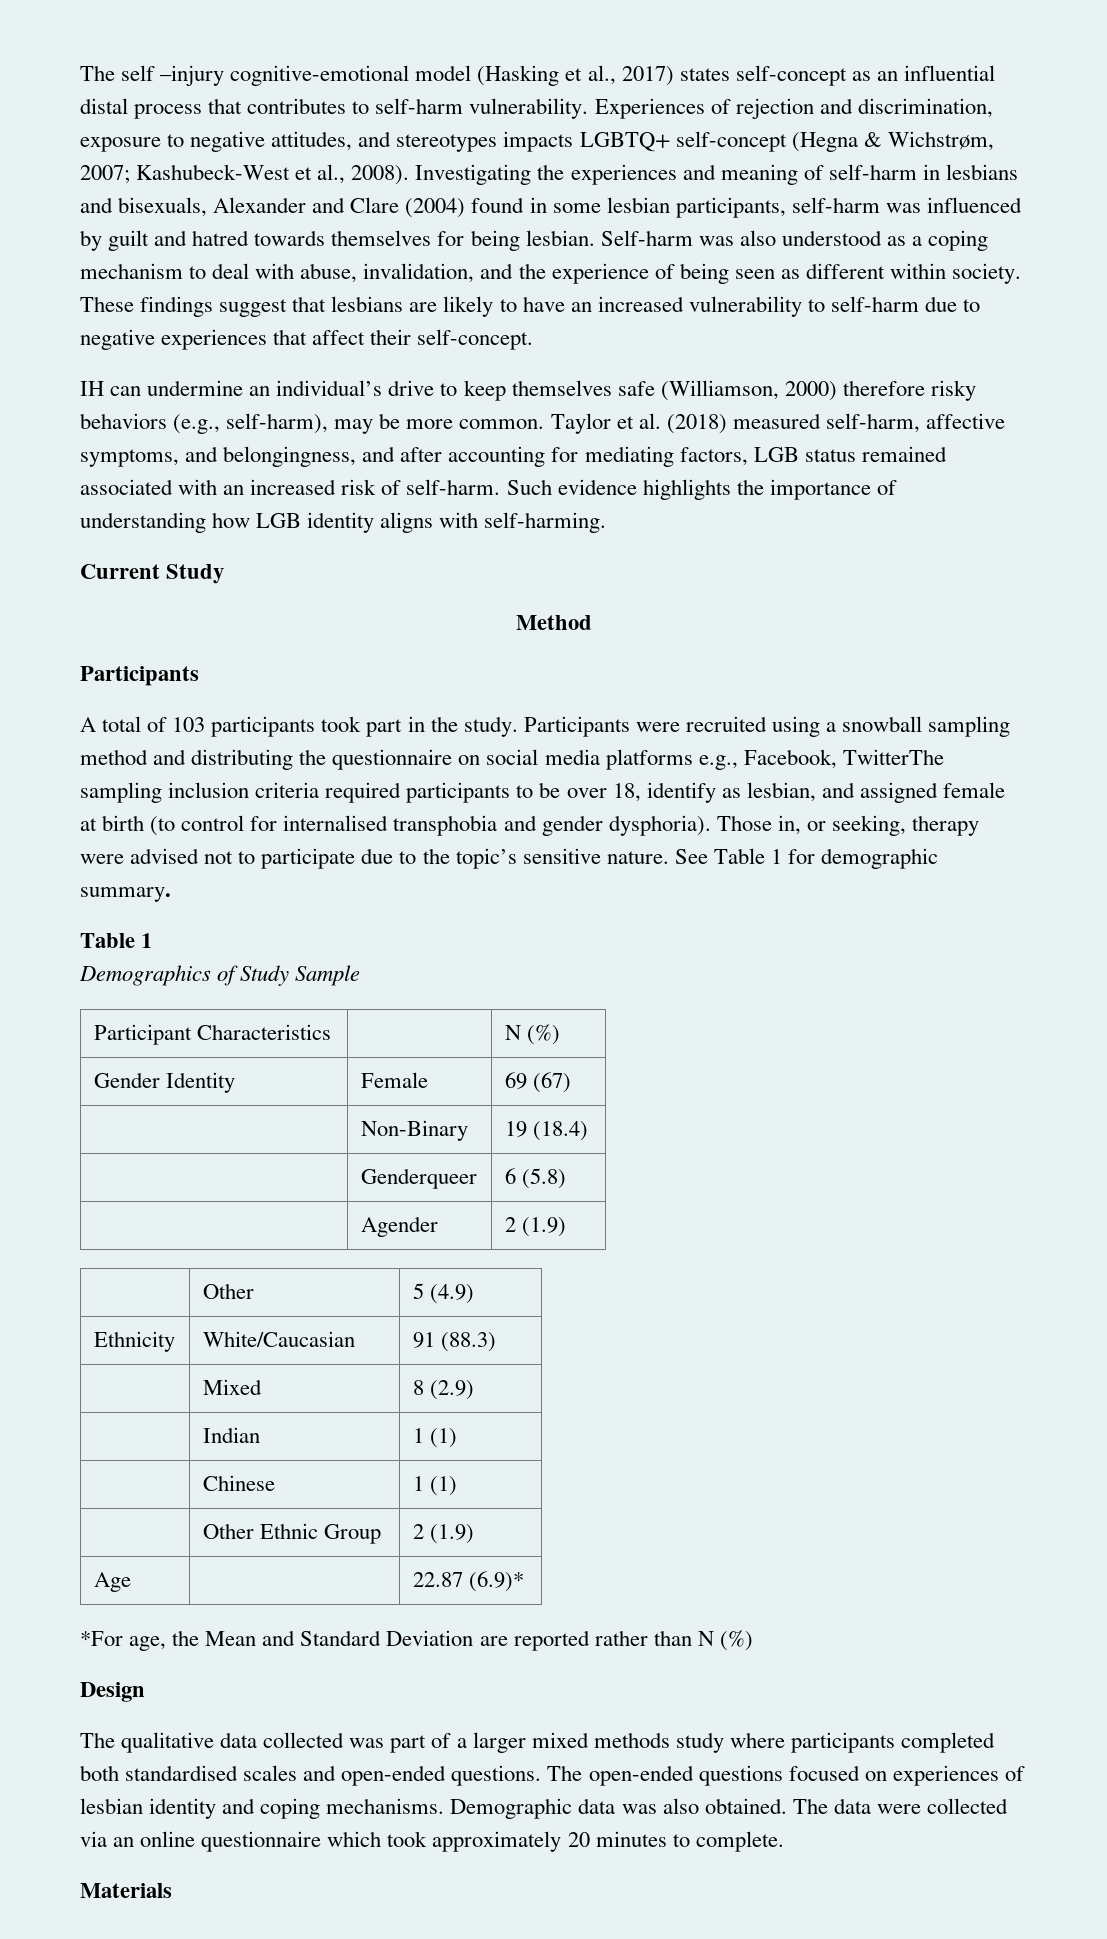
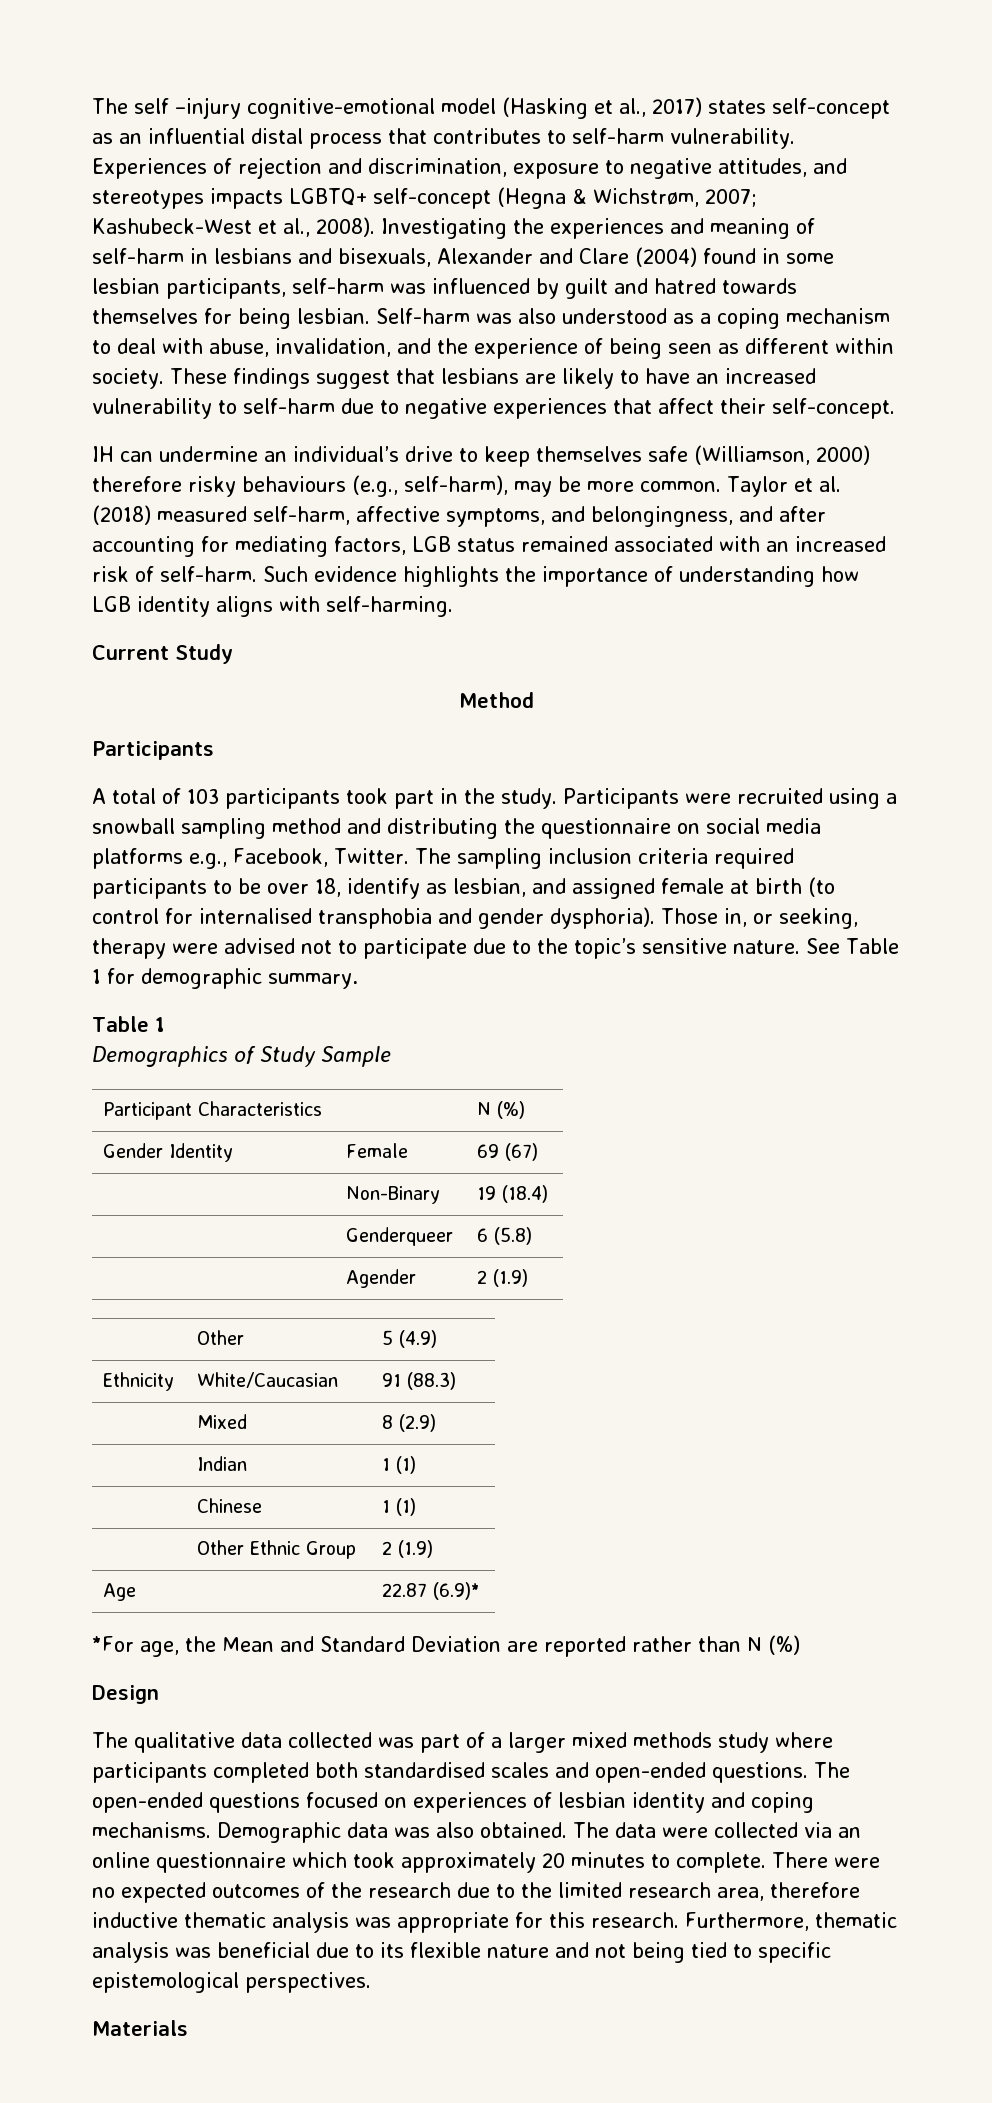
[80,413,167,429] behaviors -> [242,476,346,492] behaviours
[842,749,944,765] TwitterThe -> [333,848,451,864] Twitter. The
(784, 1841) none -> [772,1852,880,1868] [92,1882,860,1903] [92,1912,897,1933] [92,1942,831,1963] [92,1972,371,1993] There were no expected outcomes of the research due to the limited research area, therefore inductive thematic analysis was appropriate for this research. Furthermore, thematic analysis was beneficial due to its flexible nature and not being tied to specific epistemological perspectives.

